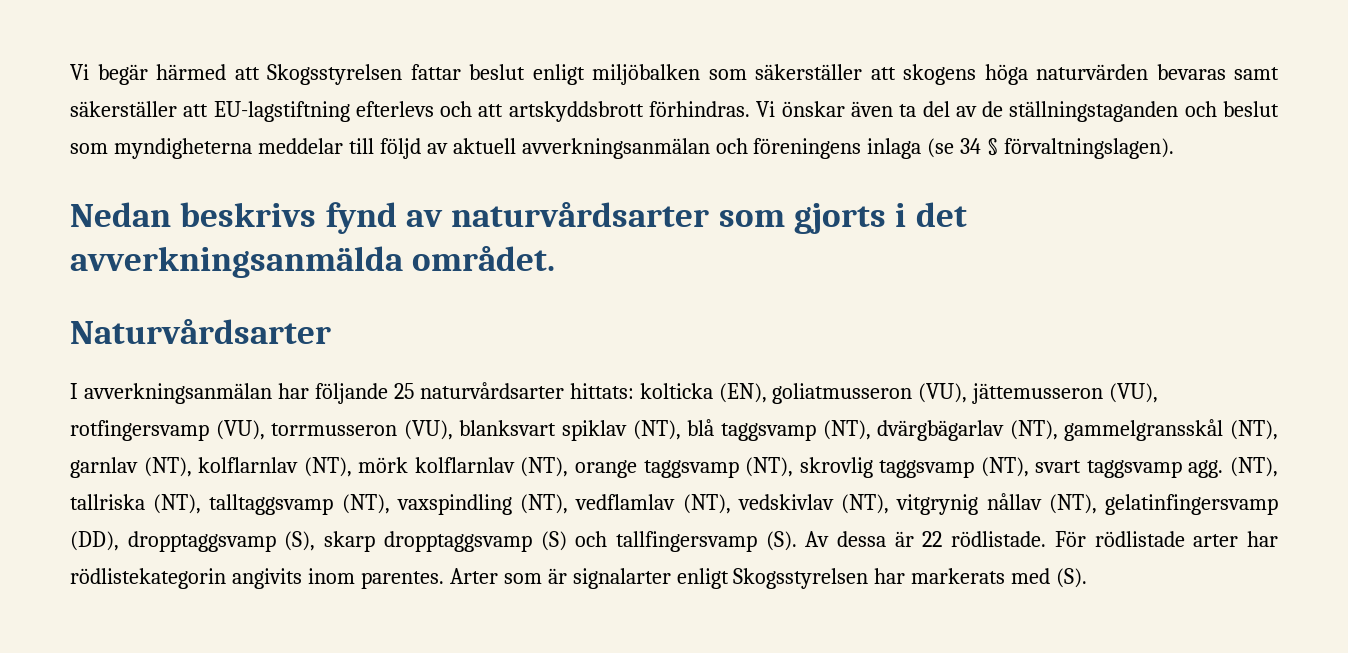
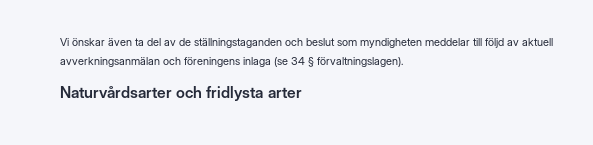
[70,64,1279,85] [70,101,776,122] Vi begär härmed att Skogsstyrelsen fattar beslut enligt miljöbalken som säkerställer att skogens höga naturvärden bevaras samt säkerställer att EU-lagstiftning efterlevs och att artskyddsbrott förhindras. Vi -> [60,38,69,46] Vi
[113,138,252,159] myndigheterna -> [360,38,422,48] myndigheten
[70,202,967,234] [70,246,556,278] [70,319,331,344] [70,382,1159,404] [70,419,1279,441] [70,457,1278,478] [70,493,1279,515] [70,531,1279,552] [70,568,1088,589] Nedan beskrivs fynd av naturvårdsarter som gjorts i det avverkningsanmälda området. // Naturvårdsarter // I avverkningsanmälan har följande 25 naturvårdsarter hittats: kolticka (EN), goliatmusseron (VU), jättemusseron (VU), rotfingersvamp (VU), torrmusseron (VU), blanksvart spiklav (NT), blå taggsvamp (NT), dvärgbägarlav (NT), gammelgransskål (NT), garnlav (NT), kolflarnlav (NT), mörk kolflarnlav (NT), orange taggsvamp (NT), skrovlig taggsvamp (NT), svart taggsvamp agg. (NT), tallriska (NT), talltaggsvamp (NT), vaxspindling (NT), vedflamlav (NT), vedskivlav (NT), vitgrynig nållav (NT), gelatinfingersvamp (DD), dropptaggsvamp (S), skarp dropptaggsvamp (S) och tallfingersvamp (S). Av dessa är 22 rödlistade. För rödlistade arter har rödlistekategorin angivits inom parentes. Arter som är signalarter enligt Skogsstyrelsen har markerats med (S). -> [60,86,302,101] Naturvårdsarter och fridlysta arter

